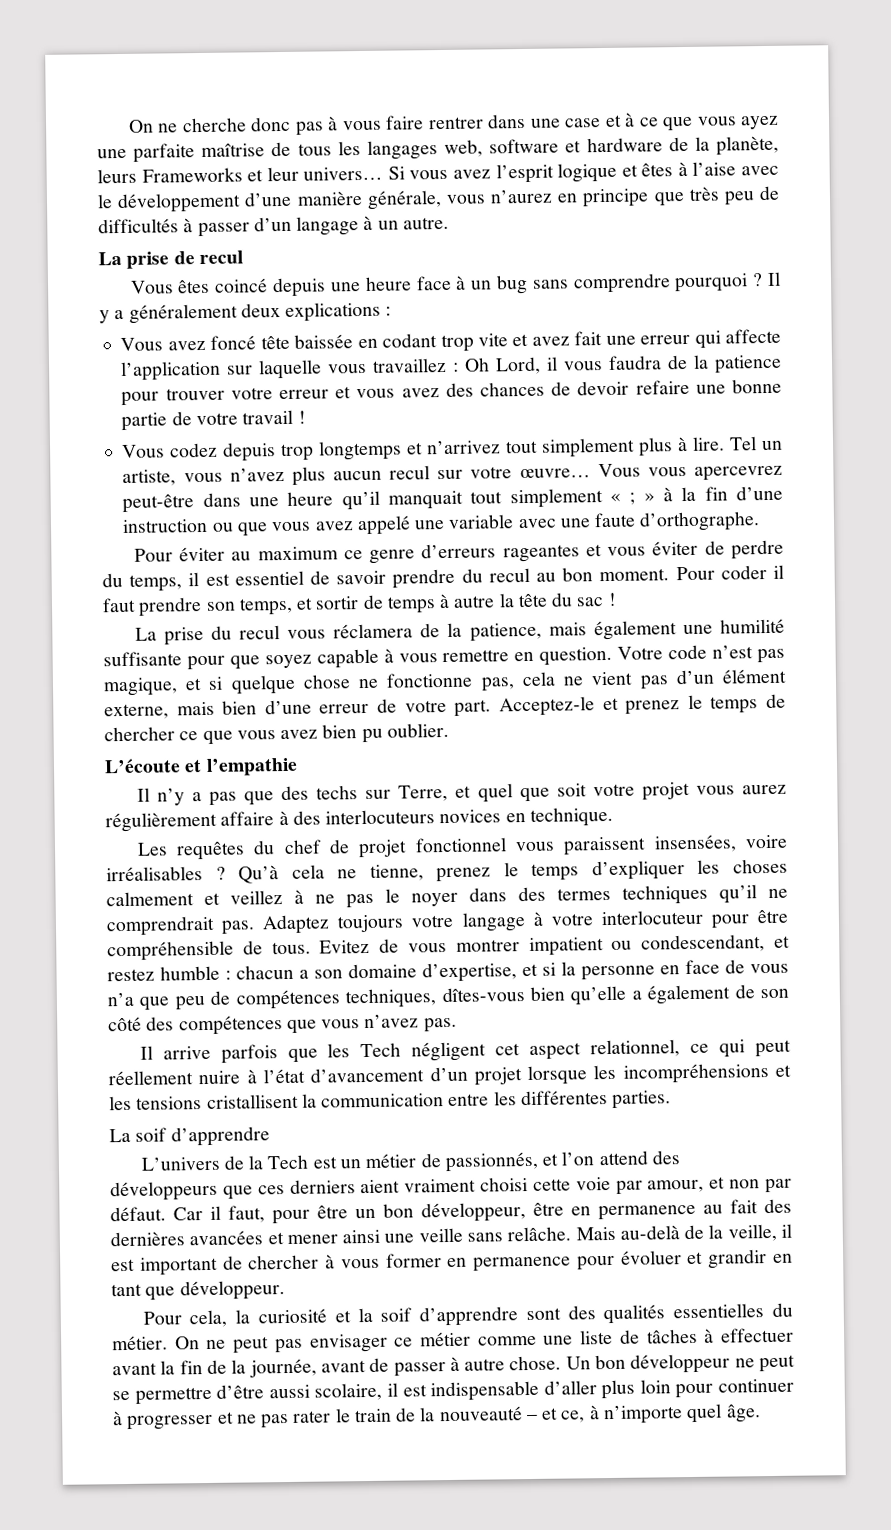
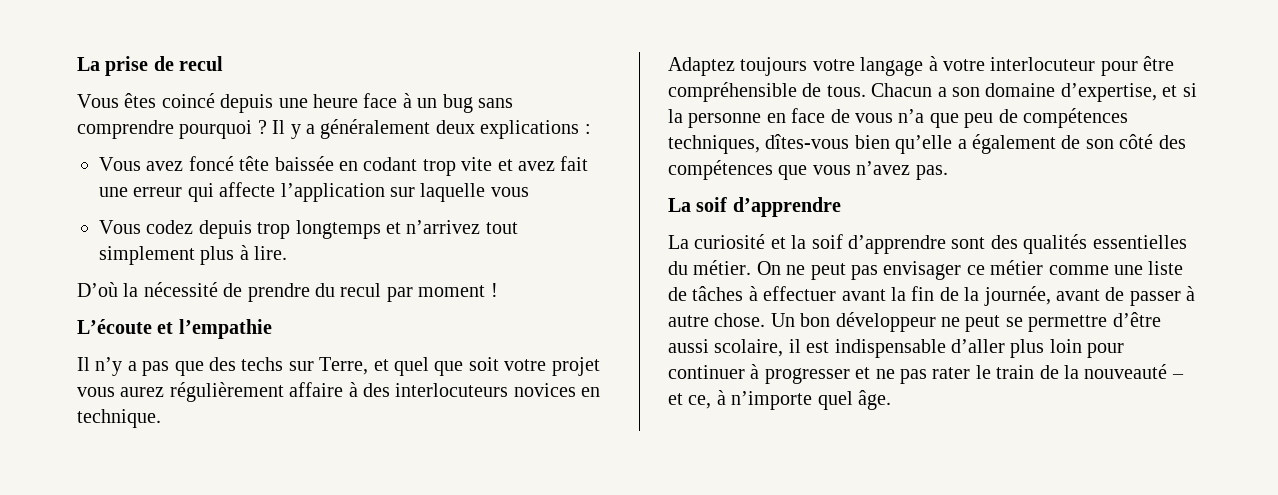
[127,112,780,136] [97,135,779,163] [97,161,779,184] [97,185,780,214] [98,215,449,238] On ne cherche donc pas à vous faire rentrer dans une case et à ce que vous ayez une parfaite maîtrise de tous les langages web, software et hardware de la planète, leurs Frameworks et leur univers… Si vous avez l’esprit logique et êtes à l’aise avec le développement d’une manière générale, vous n’aurez en principe que très peu de difficultés à passer d’un langage à un autre. // -> (77, 64) none
[372,354,782,375] [121,378,782,406] [121,409,306,431] travaillez : Oh Lord, il vous faudra de la patience pour trouver votre erreur et vous avez des chances de devoir refaire une bonne partie de votre travail ! -> (529, 192) none
[729,436,784,451] [122,463,783,486] [122,485,784,513] [122,511,761,537] [133,539,785,564] [102,564,784,592] [102,592,617,617] [134,618,785,646] [103,644,785,671] [103,668,787,697] [104,693,787,720] [104,722,449,746] Tel un artiste, vous n’avez plus aucun recul sur votre œuvre… Vous vous apercevrez peut-être dans une heure qu’il manquait tout simplement « ; » à la fin d’une instruction ou que vous avez appelé une variable avec une faute d’orthographe. // Pour éviter au maximum ce genre d’erreurs rageantes et vous éviter de perdre du temps, il est essentiel de savoir prendre du recul au bon moment. Pour coder il faut prendre son temps, et sortir de temps à autre la tête du sac ! // La prise du recul vous réclamera de la patience, mais également une humilité suffisante pour que soyez capable à vous remettre en question. Votre code n’est pas magique, et si quelque chose ne fonctionne pas, cela ne vient pas d’un élément externe, mais bien d’une erreur de votre part. Acceptez-le et prenez le temps de chercher ce que vous avez bien pu oublier. -> [77,282,498,302] // D’où la nécessité de prendre du recul par moment !
[136,834,788,861] [106,858,788,884] [106,884,788,909] [106,915,256,937] Les requêtes du chef de projet fonctionnel vous paraissent insensées, voire irréalisables ? Qu’à cela ne tienne, prenez le temps d’expliquer les choses calmement et veillez à ne pas le noyer dans des termes techniques qu’il ne comprendrait pas. -> (161, 418) none
[319,934,790,956] [107,964,294,982] Evitez de vous montrer impatient ou condescendant, et restez humble : chacun -> [871,83,933,97] Chacun
[139,1039,791,1064] [108,1063,791,1086] [109,1090,672,1111] [109,1126,270,1147] [140,1150,680,1173] [110,1176,792,1202] [110,1198,792,1225] [110,1223,793,1247] [111,1249,793,1276] [111,1280,285,1301] [142,1309,251,1328] Il arrive parfois que les Tech négligent cet aspect relationnel, ce qui peut réellement nuire à l’état d’avancement d’un projet lorsque les incompréhensions et les tensions cristallisent la communication entre les différentes parties. // La soif d’apprendre // L’univers de la Tech est un métier de passionnés, et l’on attend des développeurs que ces derniers aient vraiment choisi cette voie par amour, et non par défaut. Car il faut, pour être un bon développeur, être en permanence au fait des dernières avancées et mener ainsi une veille sans relâche. Mais au-delà de la veille, il est important de chercher à vous former en permanence pour évoluer et grandir en tant que développeur. // Pour cela, la -> [668,197,841,217] [668,235,689,249] La soif d’apprendre // La

